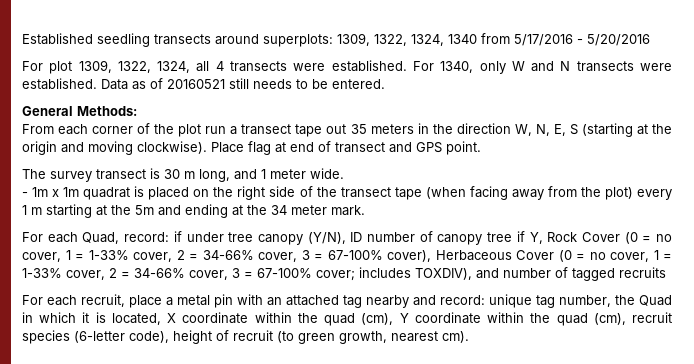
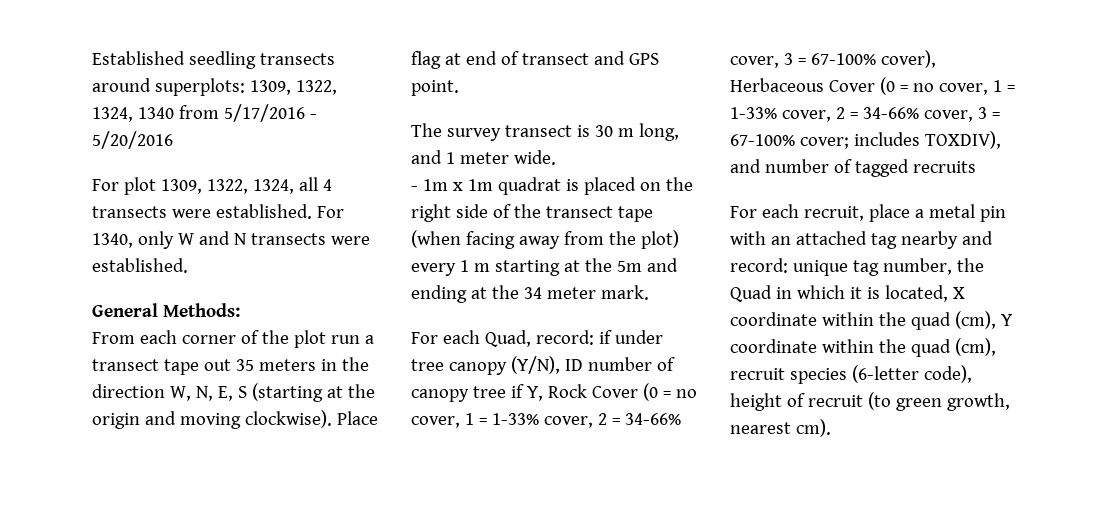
[101,78,385,90] Data as of 20160521 still needs to be entered. -> (188, 265) none

